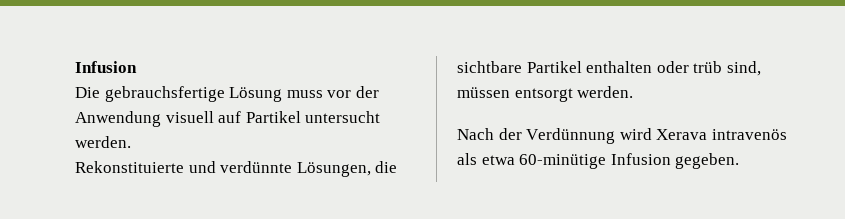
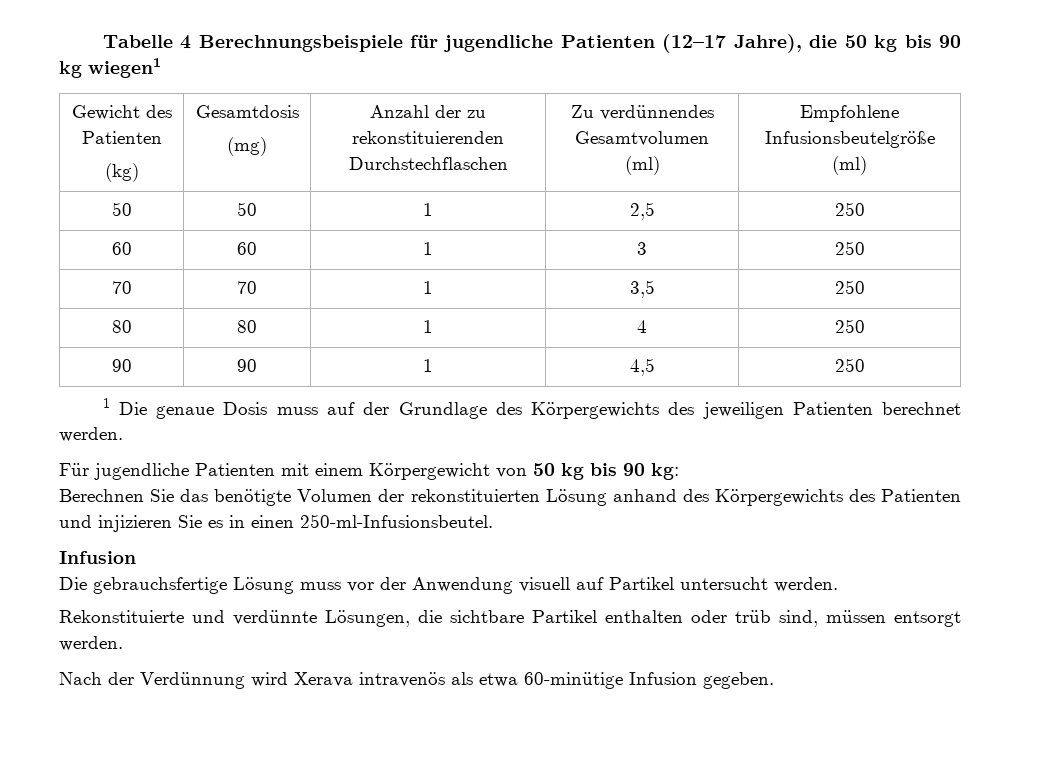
(75, 67) none -> [102,34,961,53] [59,58,161,78] [71,105,172,120] [81,131,162,144] [104,163,139,182] [195,105,299,118] [227,137,267,156] [370,105,486,118] [352,131,504,144] [348,157,508,170] [570,105,714,120] [575,131,709,146] [624,156,660,175] [800,105,899,122] [764,131,935,148] [832,156,867,175] [111,202,132,216] [237,202,257,216] [423,203,433,216] [629,202,655,220] [834,202,865,216] [111,242,132,255] [237,242,257,255] [423,242,433,255] [637,242,647,255] [834,241,865,255] [111,281,132,294] [237,281,257,294] [423,281,433,294] [629,280,655,298] [834,280,865,294] [111,320,132,333] [237,320,257,333] [423,320,433,333] [637,320,647,333] [834,319,865,333] [111,359,132,372] [237,359,257,372] [423,359,433,372] [629,358,655,376] [834,358,865,372] [102,398,961,419] [59,427,123,442] [59,463,679,480] [59,489,962,506] [59,514,493,532] Tabelle 4 Berechnungsbeispiele für jugendliche Patienten (12–17 Jahre), die 50 kg bis 90 kg wiegen1 // Gewicht des Patienten // (kg) | Gesamtdosis // (mg) | Anzahl der zu rekonstituierenden Durchstechflaschen | Zu verdünnendes Gesamtvolumen (ml) | Empfohlene Infusionsbeutelgröße (ml) // 50 | 50 | 1 | 2,5 | 250 // 60 | 60 | 1 | 3 | 250 // 70 | 70 | 1 | 3,5 | 250 // 80 | 80 | 1 | 4 | 250 // 90 | 90 | 1 | 4,5 | 250 // 1 Die genaue Dosis muss auf der Grundlage des Körpergewichts des jeweiligen Patienten berechnet werden. // Für jugendliche Patienten mit einem Körpergewicht von 50 kg bis 90 kg: // Berechnen Sie das benötigte Volumen der rekonstituierten Lösung anhand des Körpergewichts des Patienten und injizieren Sie es in einen 250-ml-Infusionsbeutel. //

